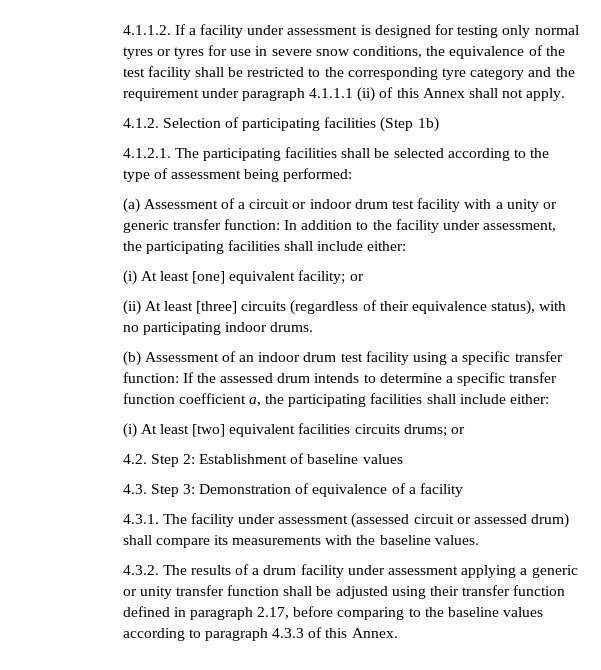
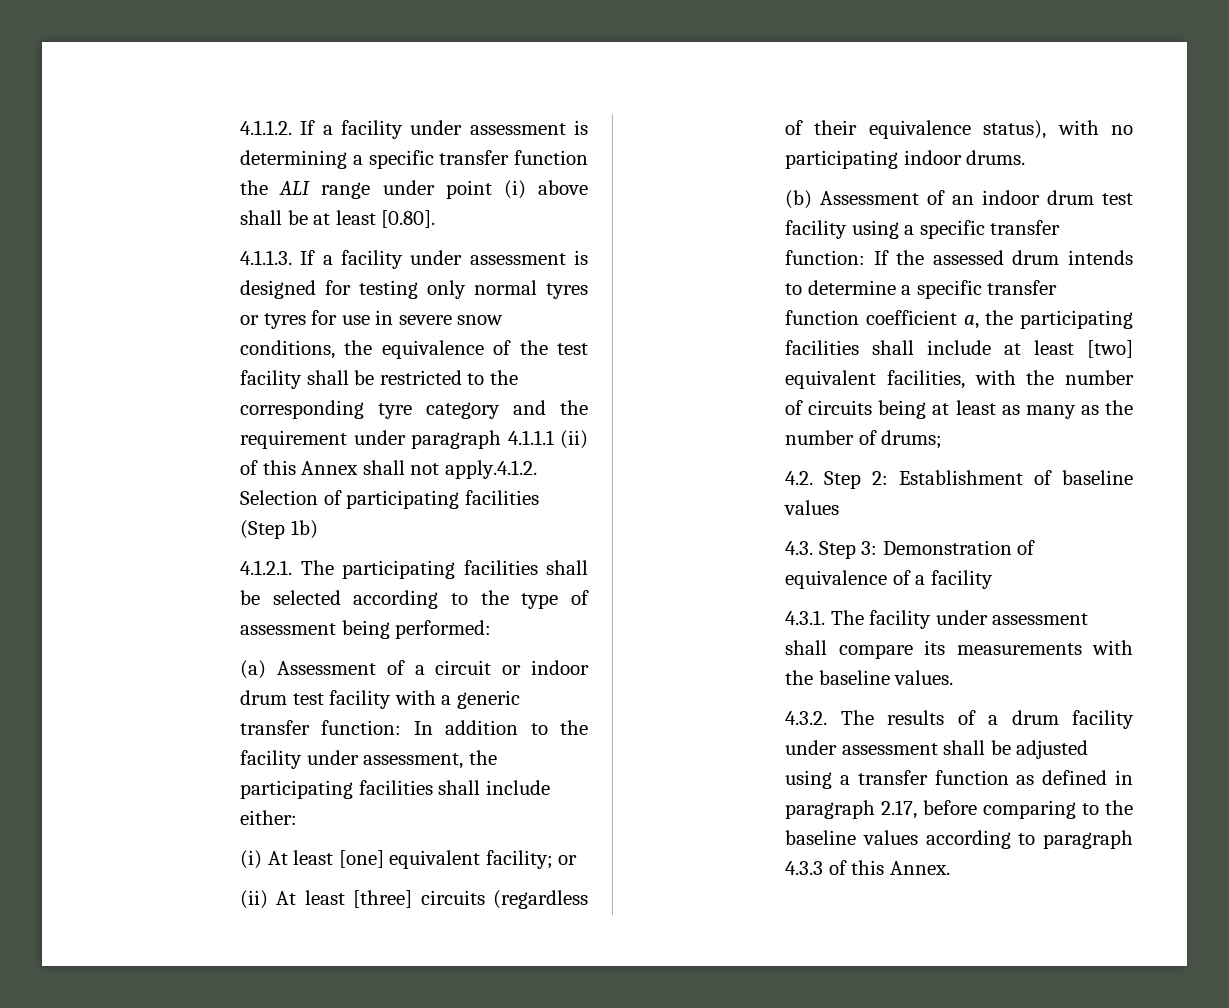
(371, 30) none -> [240,150,589,169] [240,180,588,199] [240,210,436,228] [240,250,588,269] determining a specific transfer function the ALI range under point (i) above shall be at least [0.80]. // 4.1.1.3. If a facility under assessment is
[526,88,566,101] [122,118,159,128] apply. // 4.1.2. -> [444,460,537,479] apply.4.1.2.
[506,199,557,212] unity or -> (452, 700) none
[509,394,549,404] [122,423,400,438] either: // (i) At least [two] equivalent facilities circuits -> [1004,340,1133,358] [785,370,1134,389] [785,400,1133,419] [785,430,877,445] at least [two] equivalent facilities, with the number of circuits being at least as many as the number of
[450,427,465,434] or -> (943, 439) none
[351,513,570,528] (assessed circuit or assessed drum) -> (1089, 619) none
[461,565,578,578] [122,585,280,599] applying a generic or unity transfer function -> (938, 749) none
[429,585,566,596] their transfer function -> [839,770,1035,785] a transfer function as

